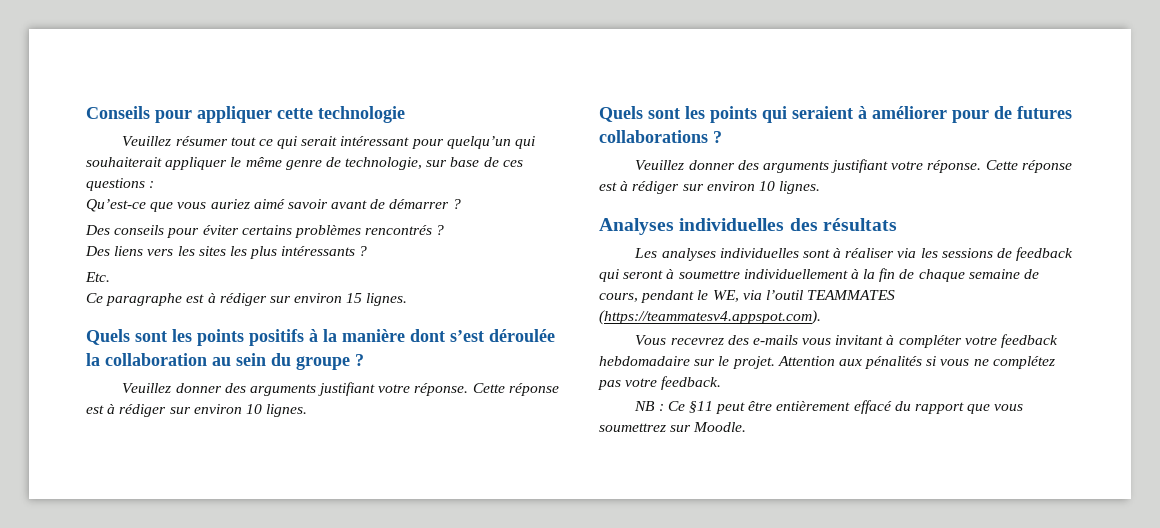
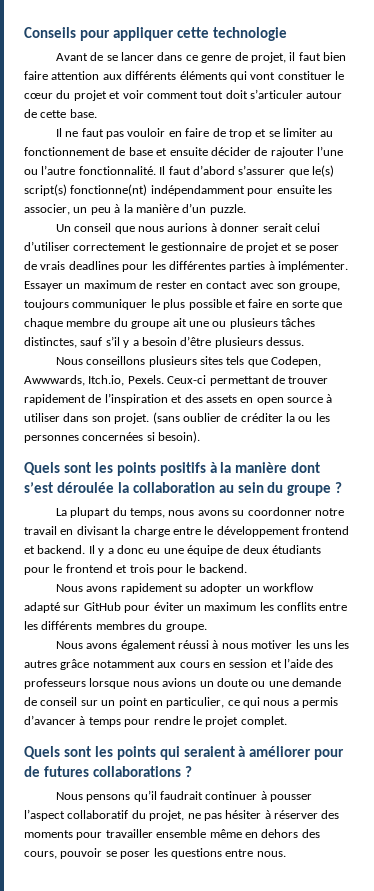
[122,136,536,149] [86,157,523,170] [86,178,155,191] [86,199,461,212] [85,225,445,238] [85,246,368,259] [85,272,110,282] [86,293,408,306] Veuillez résumer tout ce qui serait intéressant pour quelqu’un qui souhaiterait appliquer le même genre de technologie, sur base de ces questions : // Qu’est-ce que vous auriez aimé savoir avant de démarrer ? // Des conseils pour éviter certains problèmes rencontrés ? // Des liens vers les sites les plus intéressants ? // Etc. // Ce paragraphe est à rédiger sur environ 15 lignes. -> [55,52,347,63] [24,71,344,82] [24,89,343,101] [24,109,97,118] [55,128,334,139] [24,146,343,158] [24,165,334,177] [24,184,332,196] [24,203,246,215] [55,223,320,234] [24,241,339,253] [24,261,348,272] [24,280,341,291] [24,299,343,310] [24,318,315,329] [24,336,304,348] [55,356,322,367] [24,375,329,386] [24,393,333,405] [24,412,330,424] [24,431,201,443] Avant de se lancer dans ce genre de projet, il faut bien faire attention aux différents éléments qui vont constituer le cœur du projet et voir comment tout doit s’articuler autour de cette base. // Il ne faut pas vouloir en faire de trop et se limiter au fonctionnement de base et ensuite décider de rajouter l’une ou l’autre fonctionnalité. Il faut d’abord s’assurer que le(s) script(s) fonctionne(nt) indépendamment pour ensuite les associer, un peu à la manière d’un puzzle. // Un conseil que nous aurions à donner serait celui d’utiliser correctement le gestionnaire de projet et se poser de vrais deadlines pour les différentes parties à implémenter. Essayer un maximum de rester en contact avec son groupe, toujours communiquer le plus possible et faire en sorte que chaque membre du groupe ait une ou plusieurs tâches distinctes, sauf s’il y a besoin d’être plusieurs dessus. // Nous conseillons plusieurs sites tels que Codepen, Awwwards, Itch.io, Pexels. Ceux-ci permettant de trouver rapidement de l’inspiration et des assets en open source à utiliser dans son projet. (sans oublier de créditer la ou les personnes concernées si besoin).
[122,382,559,396] [86,404,308,417] Veuillez donner des arguments justifiant votre réponse. Cette réponse est à rédiger sur environ 10 lignes. -> [55,507,344,518] [24,526,349,537] [24,545,322,556] [24,564,247,575] [55,583,315,594] [24,602,348,613] [24,621,207,632] [55,640,350,651] [24,658,334,670] [24,678,341,689] [24,697,339,708] [24,715,287,727] La plupart du temps, nous avons su coordonner notre travail en divisant la charge entre le développement frontend et backend. Il y a donc eu une équipe de deux étudiants pour le frontend et trois pour le backend. // Nous avons rapidement su adopter un workflow adapté sur GitHub pour éviter un maximum les conflits entre les différents membres du groupe. // Nous avons également réussi à nous motiver les uns les autres grâce notamment aux cours en session et l’aide des professeurs lorsque nous avions un doute ou une demande de conseil sur un point en particulier, ce qui nous a permis d’avancer à temps pour rendre le projet complet.
[635,159,1072,173] [599,181,821,194] [599,218,897,235] [634,247,1074,261] [599,268,1040,282] [599,290,896,303] [599,310,821,325] [635,334,1059,348] [599,356,1055,369] [598,376,722,390] [634,400,1024,414] [599,422,747,432] Veuillez donner des arguments justifiant votre réponse. Cette réponse est à rédiger sur environ 10 lignes. // Analyses individuelles des résultats // Les analyses individuelles sont à réaliser via les sessions de feedback qui seront à soumettre individuellement à la fin de chaque semaine de cours, pendant le WE, via l’outil TEAMMATES (https://teammatesv4.appspot.com). // Vous recevrez des e-mails vous invitant à compléter votre feedback hebdomadaire sur le projet. Attention aux pénalités si vous ne complétez pas votre feedback. // NB : Ce §11 peut être entièrement effacé du rapport que vous soumettrez sur Moodle. -> [55,790,313,802] [24,809,340,821] [24,829,320,840] [24,848,286,859] Nous pensons qu’il faudrait continuer à pousser l’aspect collaboratif du projet, ne pas hésiter à réserver des moments pour travailler ensemble même en dehors des cours, pouvoir se poser les questions entre nous.

